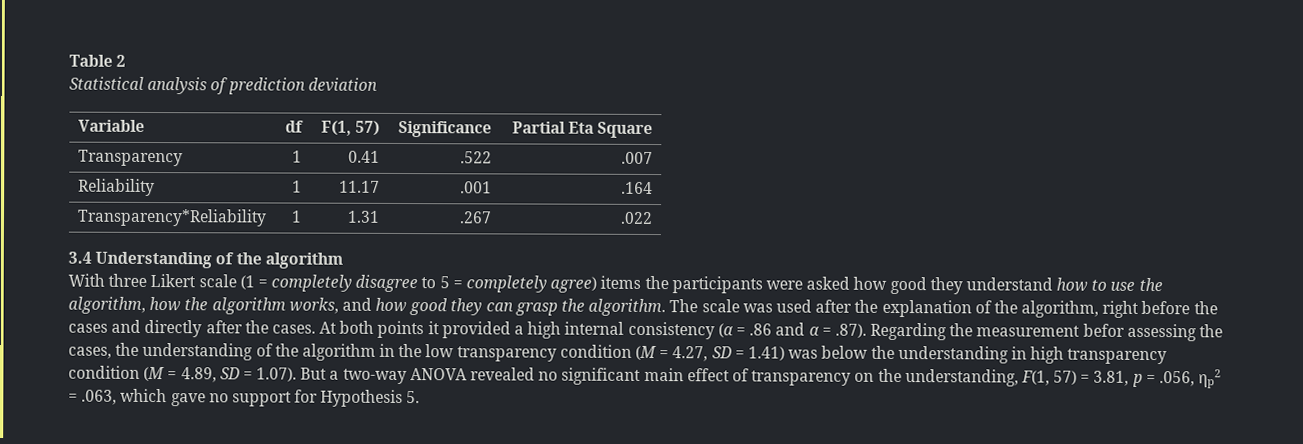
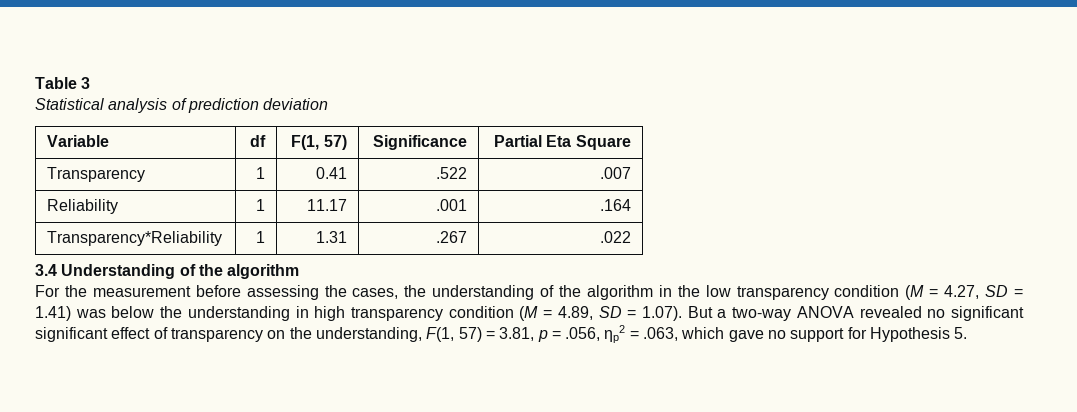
[116,54,127,67] 2 -> [81,77,91,89] 3
[68,273,1163,295] [68,296,1218,318] [68,319,948,341] With three Likert scale (1 = completely disagree to 5 = completely agree) items the participants were asked how good they understand how to use the algorithm, how the algorithm works, and how good they can grasp the algorithm. The scale was used after the explanation of the algorithm, right before the cases and directly after the cases. At both points it provided a high internal consistency (α = .86 and α = .87). Regarding -> [35,285,60,297] For
[1082,323,1125,337] befor -> [195,285,241,297] before
[643,367,684,382] main -> [35,327,108,342] significant

